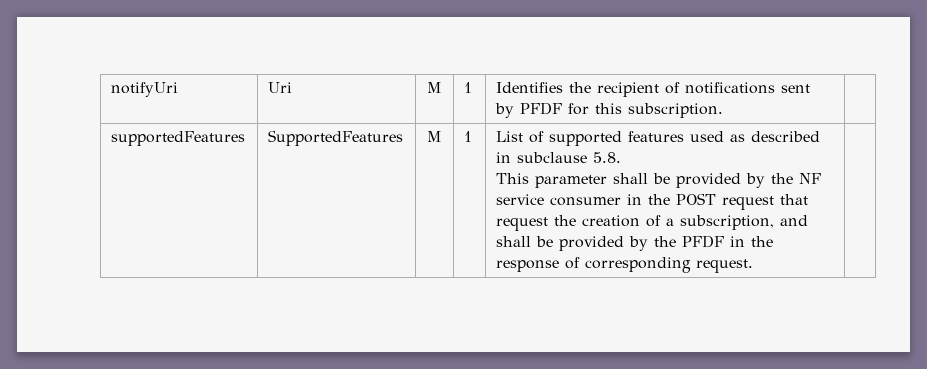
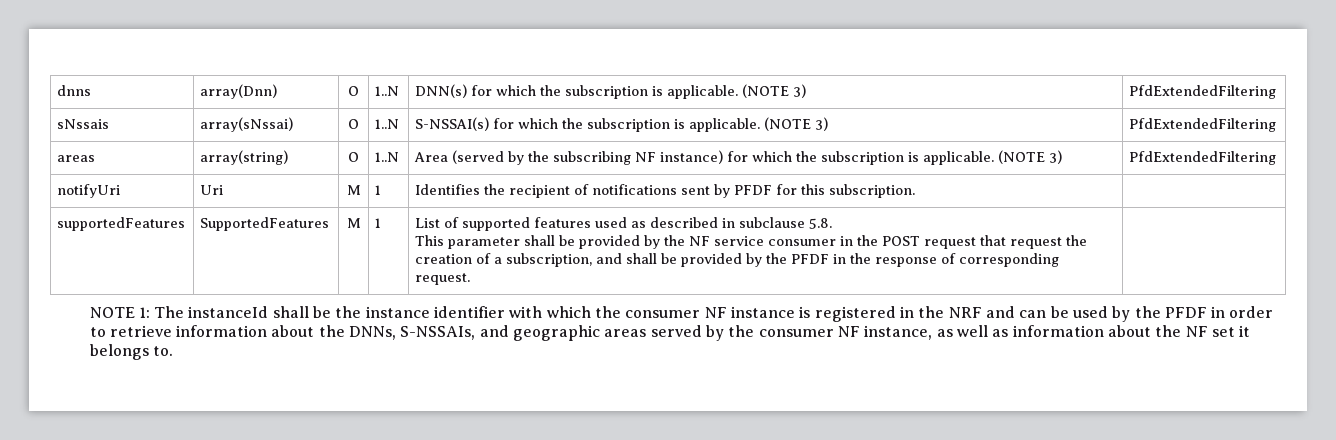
(111, 89) none -> [57,85,92,96] [200,84,278,99] [348,86,359,96] [375,86,400,96] [415,84,807,99] [1129,85,1277,99] [57,119,110,129] [200,117,294,132] [348,119,359,129] [375,119,400,129] [415,117,829,132] [1129,118,1277,132] [57,155,96,162] [200,150,289,165] [348,152,359,162] [375,152,400,162] [414,150,1063,165] [1129,151,1277,165] dnns | array(Dnn) | O | 1..N | DNN(s) for which the subscription is applicable. (NOTE 3) | PfdExtendedFiltering // sNssais | array(sNssai) | O | 1..N | S-NSSAI(s) for which the subscription is applicable. (NOTE 3) | PfdExtendedFiltering // areas | array(string) | O | 1..N | Area (served by the subscribing NF instance) for which the subscription is applicable. (NOTE 3) | PfdExtendedFiltering //
(754, 266) none -> [89,306,1274,322] [89,325,1251,341] [89,344,173,360] // NOTE 1: The instanceId shall be the instance identifier with which the consumer NF instance is registered in the NRF and can be used by the PFDF in order to retrieve information about the DNNs, S-NSSAIs, and geographic areas served by the consumer NF instance, as well as information about the NF set it belongs to.

